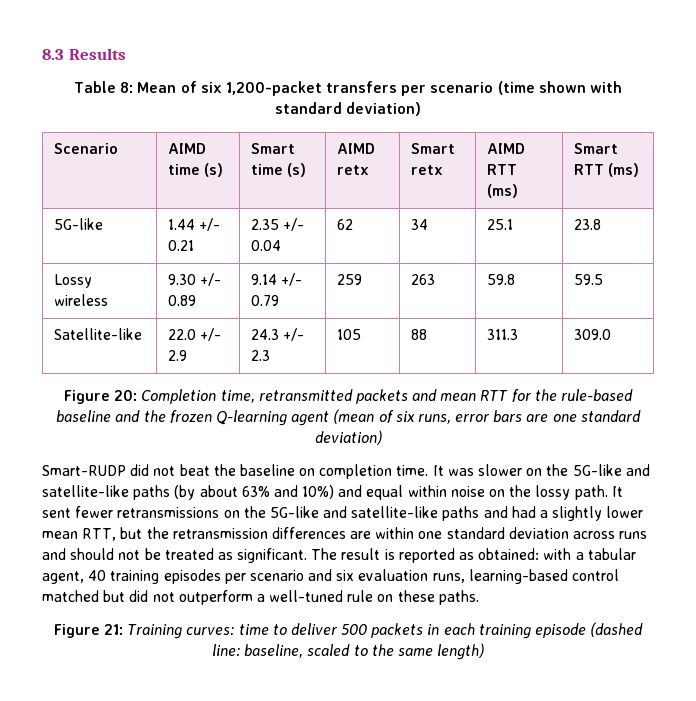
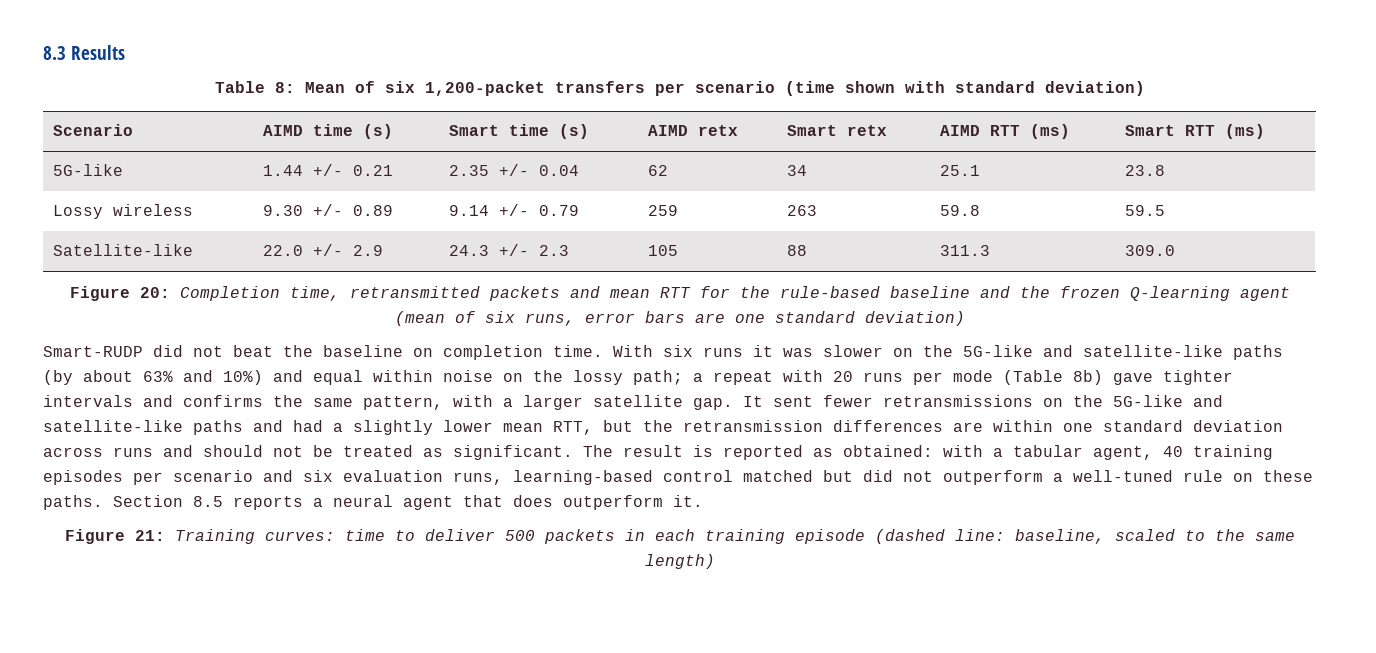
[432,465,444,476] It -> [613,345,773,357] With six runs it
[574,485,608,500] path. -> [633,370,1233,385] [43,395,733,410] path; a repeat with 20 runs per mode (Table 8b) gave tighter intervals and confirms the same pattern, with a larger satellite gap.
(479, 597) none -> [113,495,703,510] Section 8.5 reports a neural agent that does outperform it.

